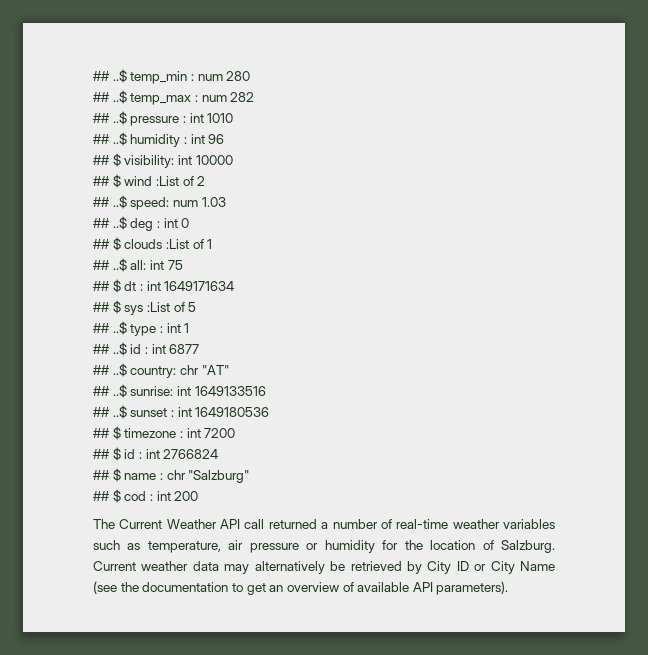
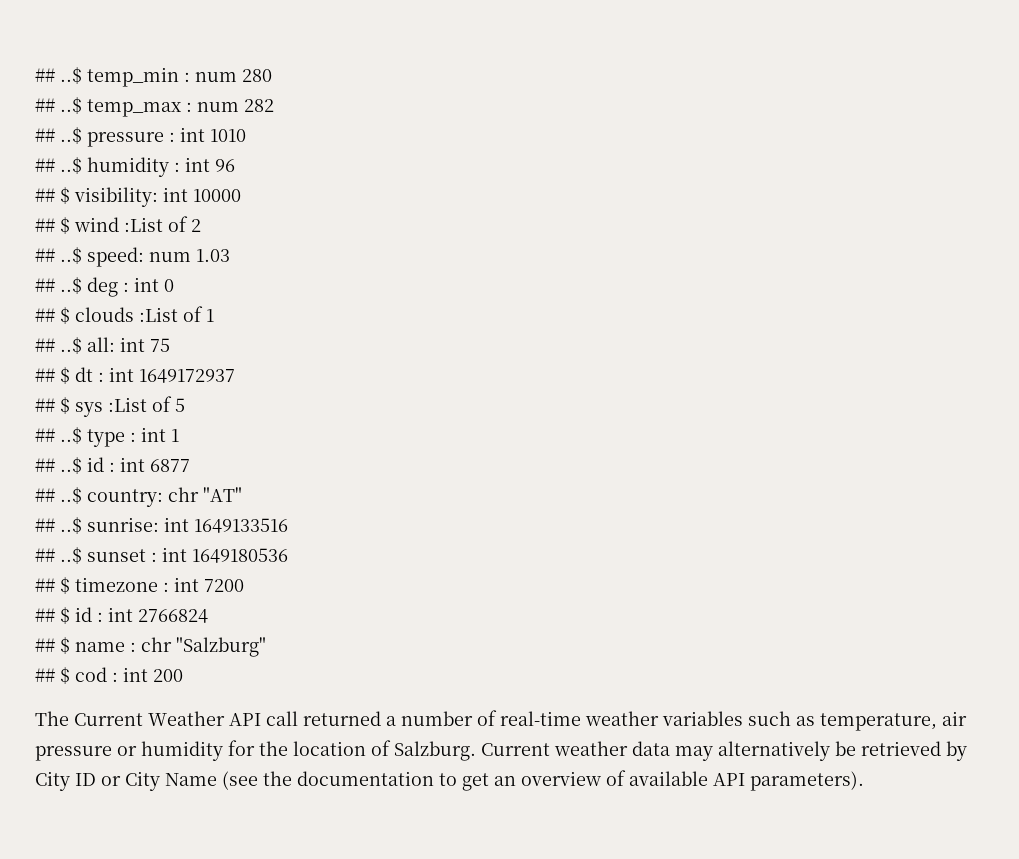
[164,281,235,291] 1649171634 -> [139,369,235,383] 1649172937

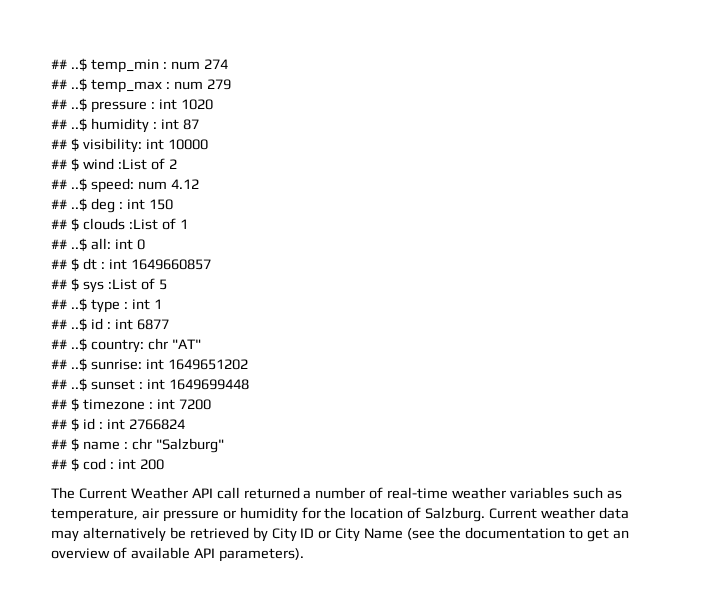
[242,69,272,82] 280 -> [203,59,228,69] 274
[244,99,274,112] 282 -> [206,79,231,90] 279
[210,129,246,142] 1010 -> [180,99,213,110] 1020
[215,159,235,172] 96 -> [182,119,199,130] 87
[196,249,230,262] 1.03 -> [170,179,199,189] 4.12
[164,279,174,292] 0 -> [148,199,173,210] 150
[150,338,170,352] 75 -> [136,239,145,250] 0
[139,369,235,383] 1649172937 -> [130,259,211,270] 1649660857
[194,518,288,533] 1649133516 -> [167,359,248,370] 1649651202
[192,548,288,563] 1649180536 -> [168,379,249,390] 1649699448

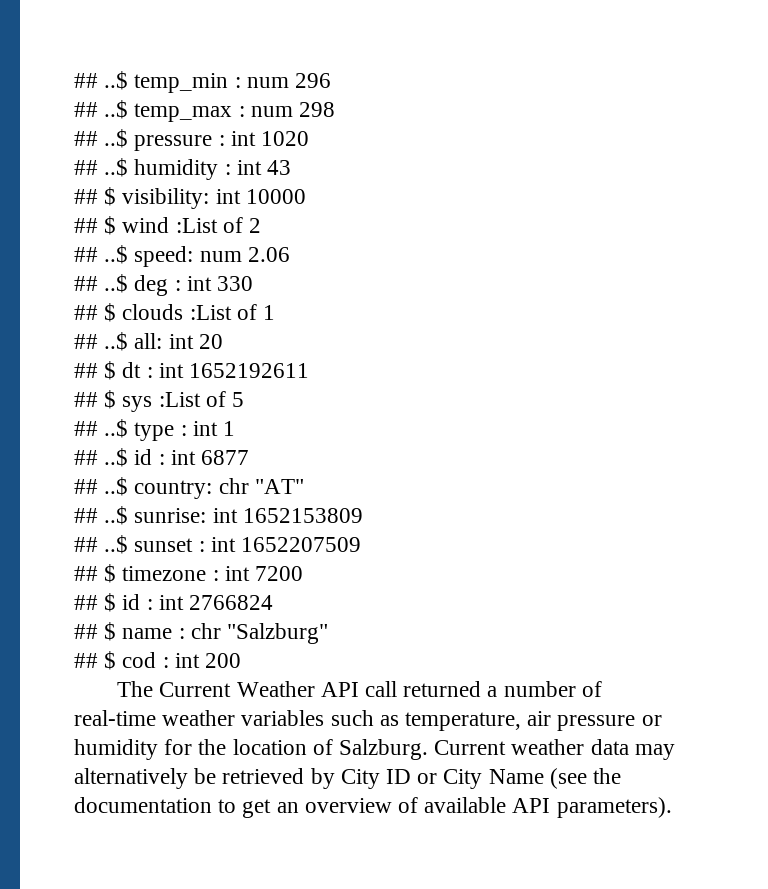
[203,59,228,69] 274 -> [295,73,332,88] 296
[206,79,231,90] 279 -> [299,102,336,117] 298
[182,119,199,130] 87 -> [267,160,292,175] 43
[170,179,199,189] 4.12 -> [247,247,290,262] 2.06
[148,199,173,210] 150 -> [217,276,254,291] 330
[136,239,145,250] 0 -> [198,334,223,349] 20
[130,259,211,270] 1649660857 -> [189,363,310,378] 1652192611
[167,359,248,370] 1649651202 -> [242,508,363,523] 1652153809
[168,379,249,390] 1649699448 -> [241,537,362,552] 1652207509

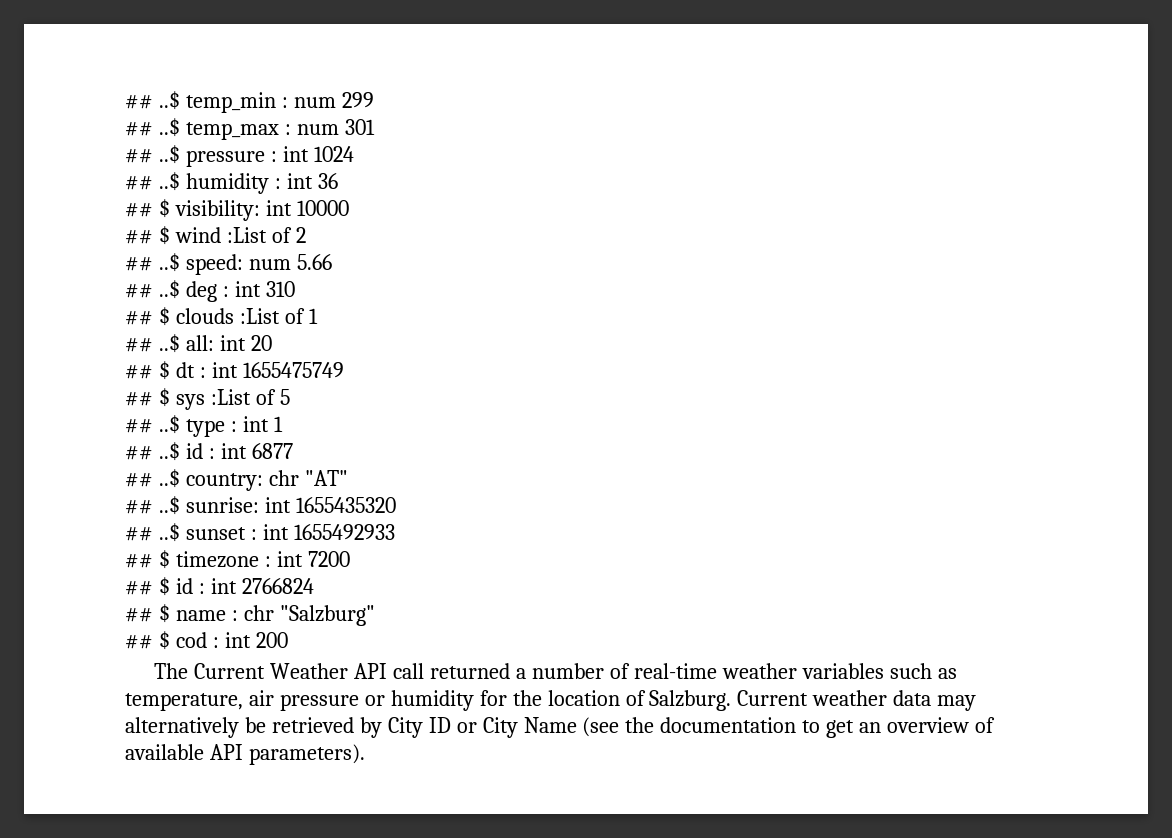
[295,73,332,88] 296 -> [341,92,374,108] 299
[299,102,336,117] 298 -> [344,119,375,135] 301
[261,131,310,146] 1020 -> [313,146,354,162] 1024
[267,160,292,175] 43 -> [317,173,338,189] 36
[247,247,290,262] 2.06 -> [296,254,332,270] 5.66
[217,276,254,291] 330 -> [265,281,295,297] 310
[189,363,310,378] 1652192611 -> [242,362,344,378] 1655475749
[242,508,363,523] 1652153809 -> [295,497,396,513] 1655435320
[241,537,362,552] 1652207509 -> [293,524,395,540] 1655492933

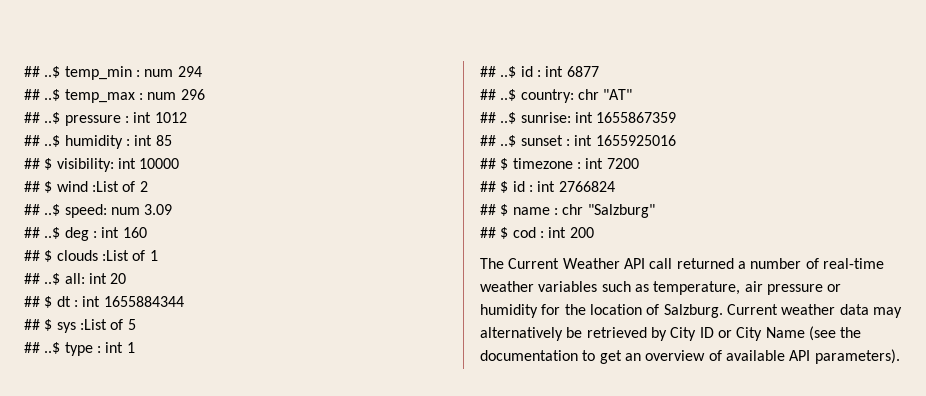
[341,92,374,108] 299 -> [177,66,202,77] 294
[344,119,375,135] 301 -> [180,89,205,100] 296
[313,146,354,162] 1024 -> [154,112,187,123] 1012
[317,173,338,189] 36 -> [155,135,172,146] 85
[296,254,332,270] 5.66 -> [144,204,173,215] 3.09
[265,281,295,297] 310 -> [122,227,147,238] 160
[242,362,344,378] 1655475749 -> [103,296,184,307] 1655884344
[295,497,396,513] 1655435320 -> [596,112,677,123] 1655867359
[293,524,395,540] 1655492933 -> [595,135,676,146] 1655925016

